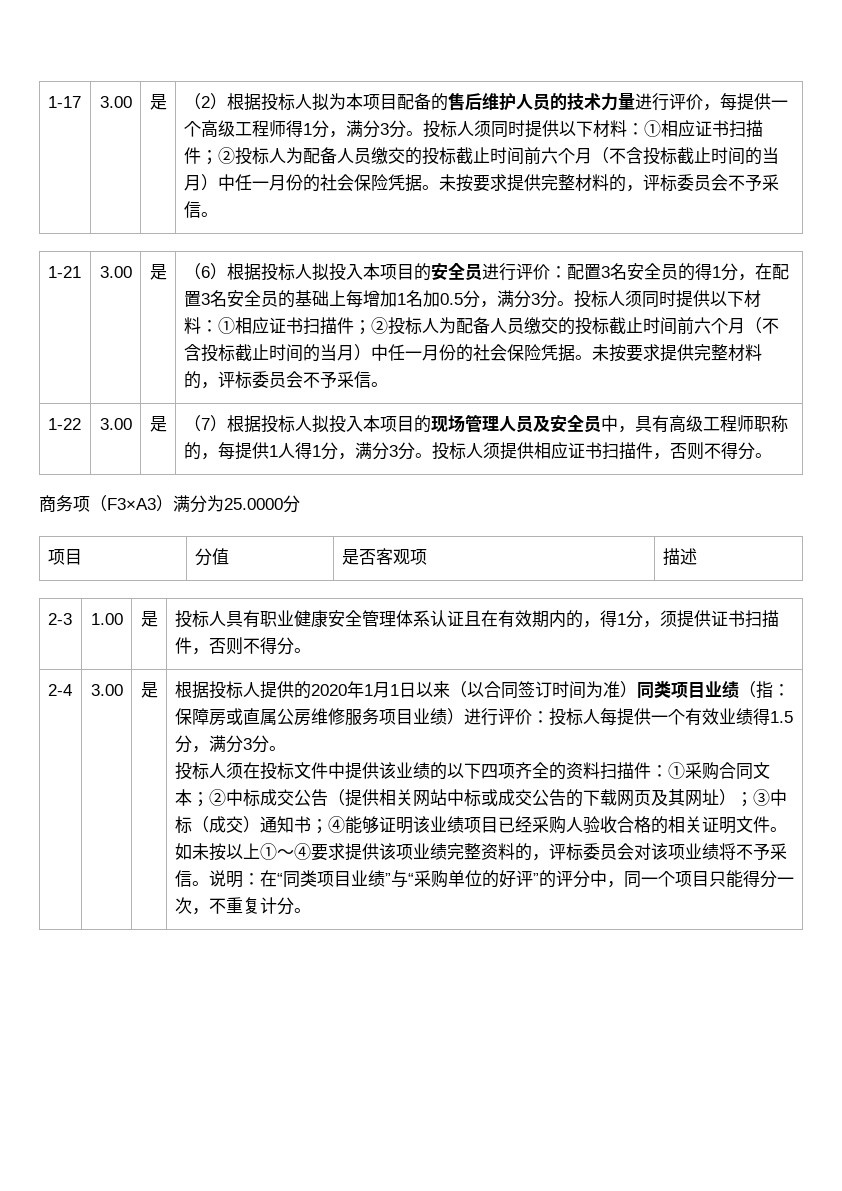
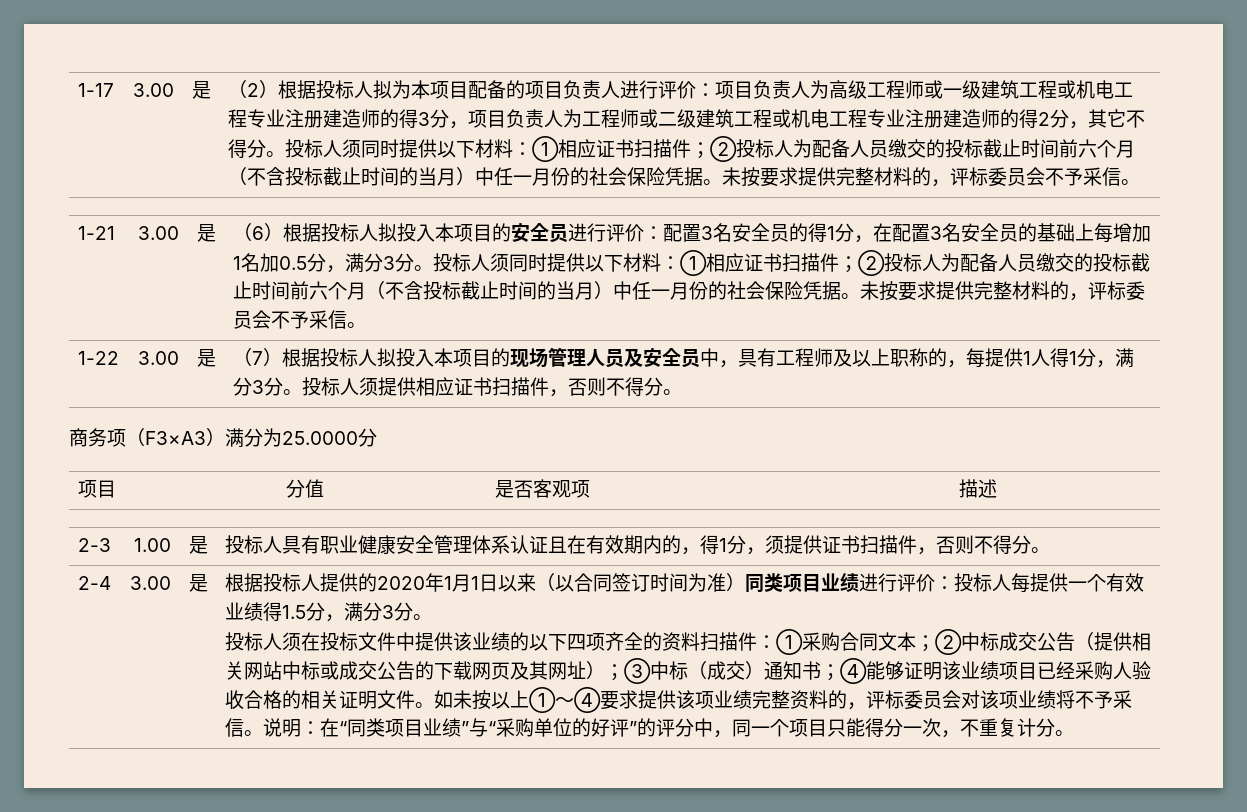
[447,93,788,111] [183,120,389,138] 售后维护人员的技术力量进行评价，每提供一个高级工程师得1分，满分3 -> [524,80,1133,99] [227,109,1145,129] [227,139,247,158] 项目负责人进行评价：项目负责人为高级工程师或一级建筑工程或机电工程专业注册建造师的得3分，项目负责人为工程师或二级建筑工程或机电工程专业注册建造师的得2分，其它不得
[668,415,754,433] 高级工程师 -> [775,348,890,367] 工程师及以上
[738,681,790,699] [174,708,464,726] （指：保障房或直属公房维修服务项目业绩） -> (859, 582) none

